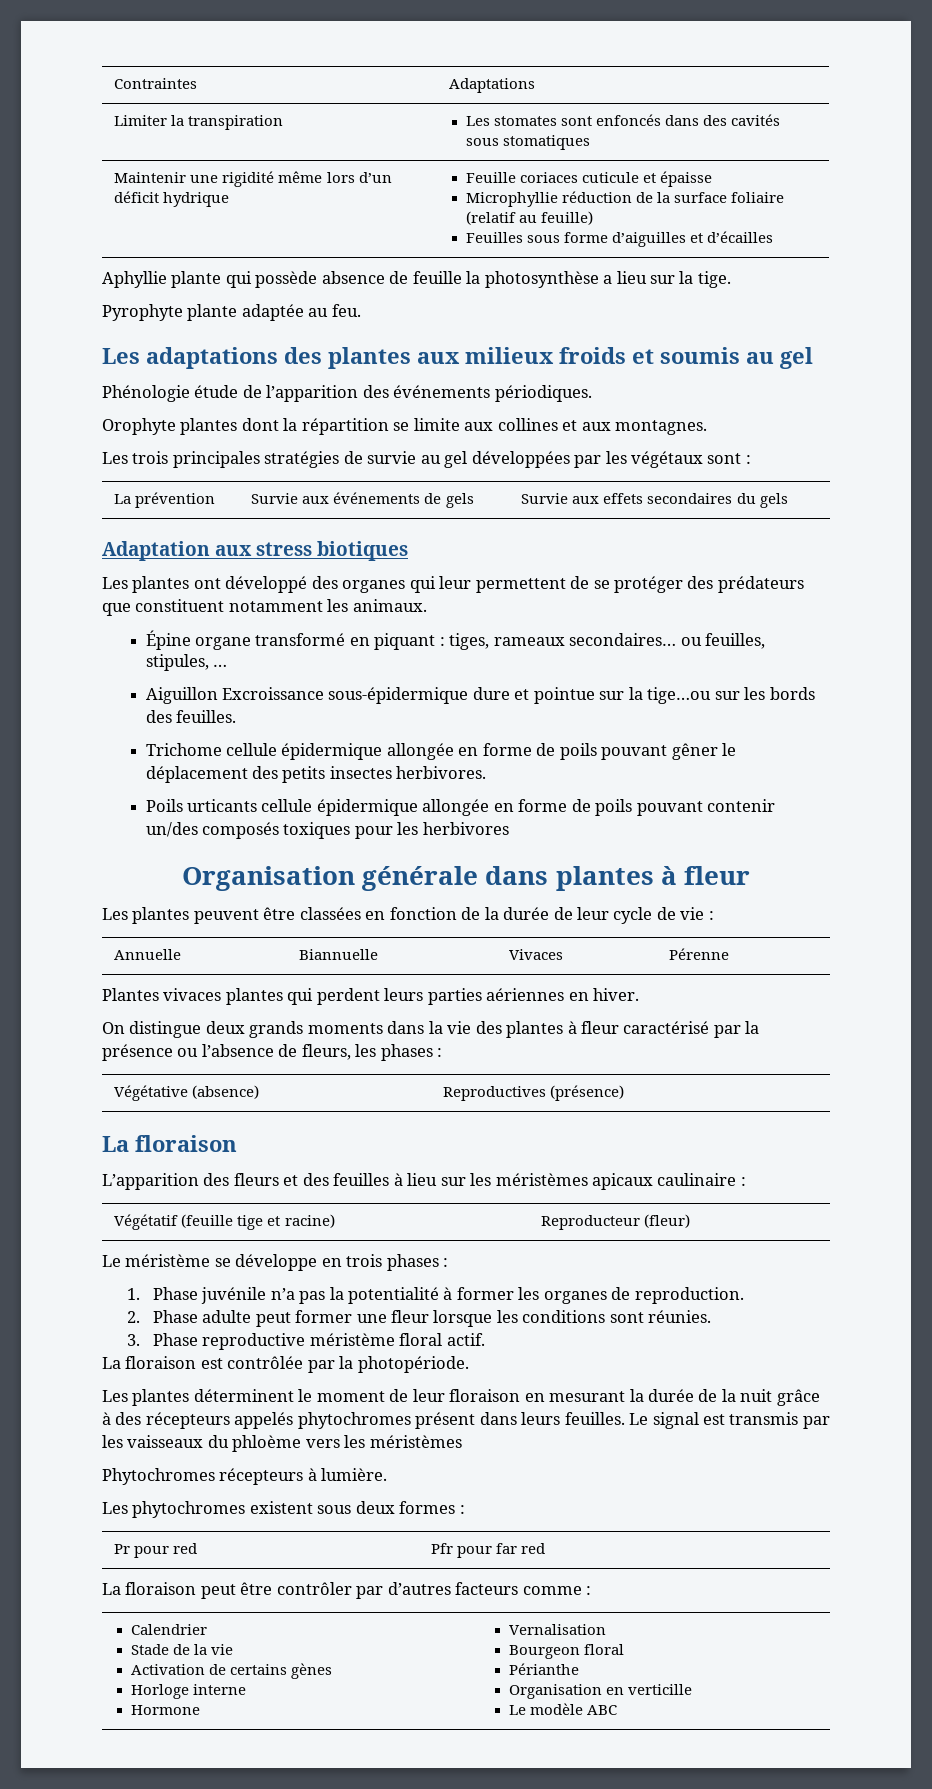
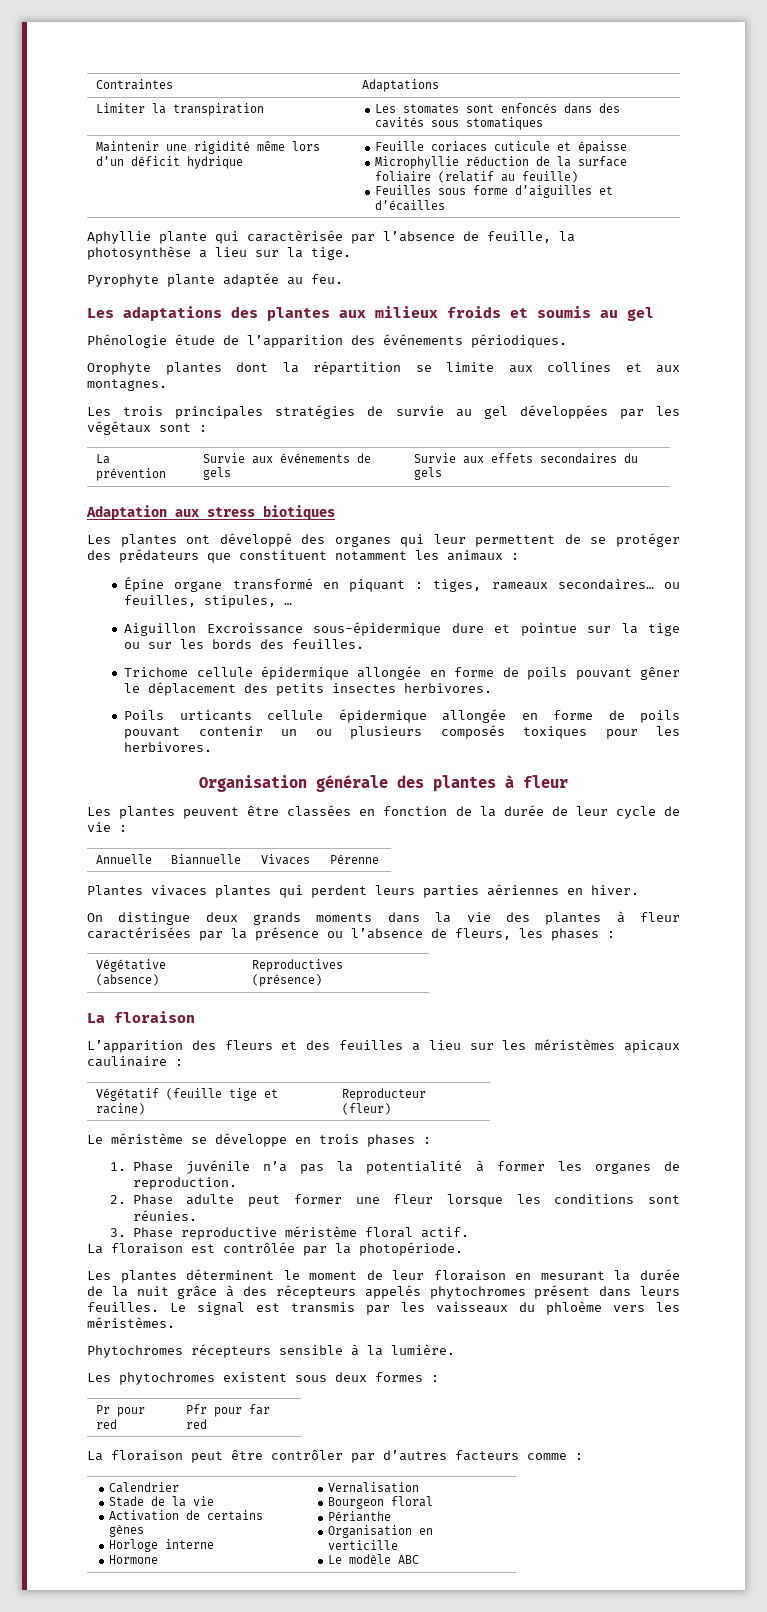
[255,271,462,288] possède absence de feuille -> [247,230,551,244] caractèrisée par l’absence de feuille,
[352,599,427,612] animaux. -> [447,550,519,561] animaux :
[647,687,712,704] tige…ou -> [647,623,680,636] [124,642,141,649] tige ou
[145,822,198,837] un/des -> [281,726,423,739] un ou plusieurs
[422,822,509,835] herbivores -> [124,742,213,752] herbivores.
[485,866,549,885] dans -> [397,775,424,788] des
[623,1021,710,1034] caractérisé -> [87,927,191,939] caractérisées
[393,1173,403,1186] à -> [411,1043,420,1051] a
[369,1435,462,1448] méristèmes -> [87,1317,175,1328] méristèmes.
[307,1468,317,1481] à -> [279,1344,383,1356] sensible à la

